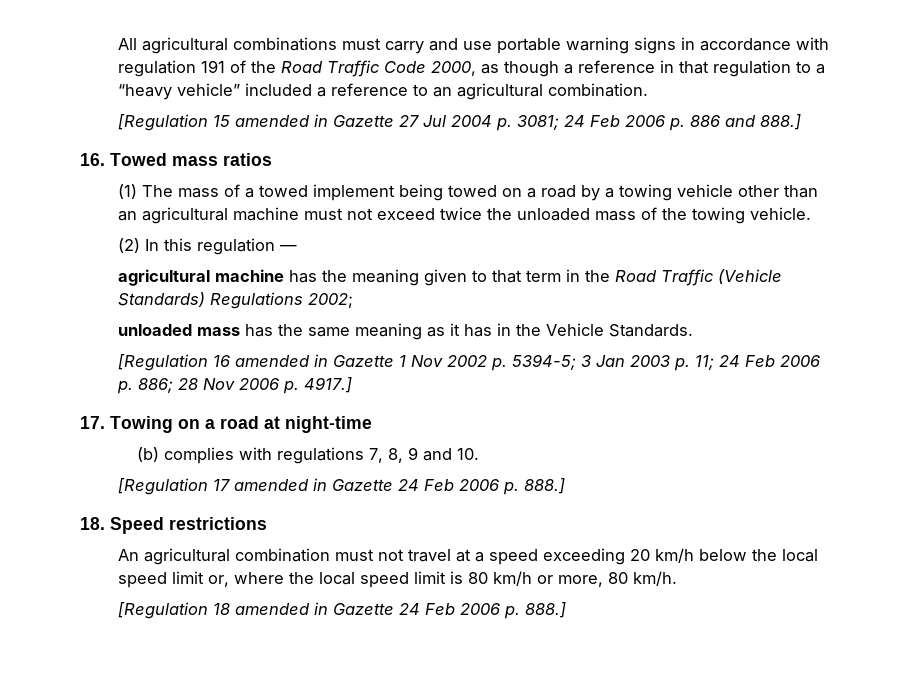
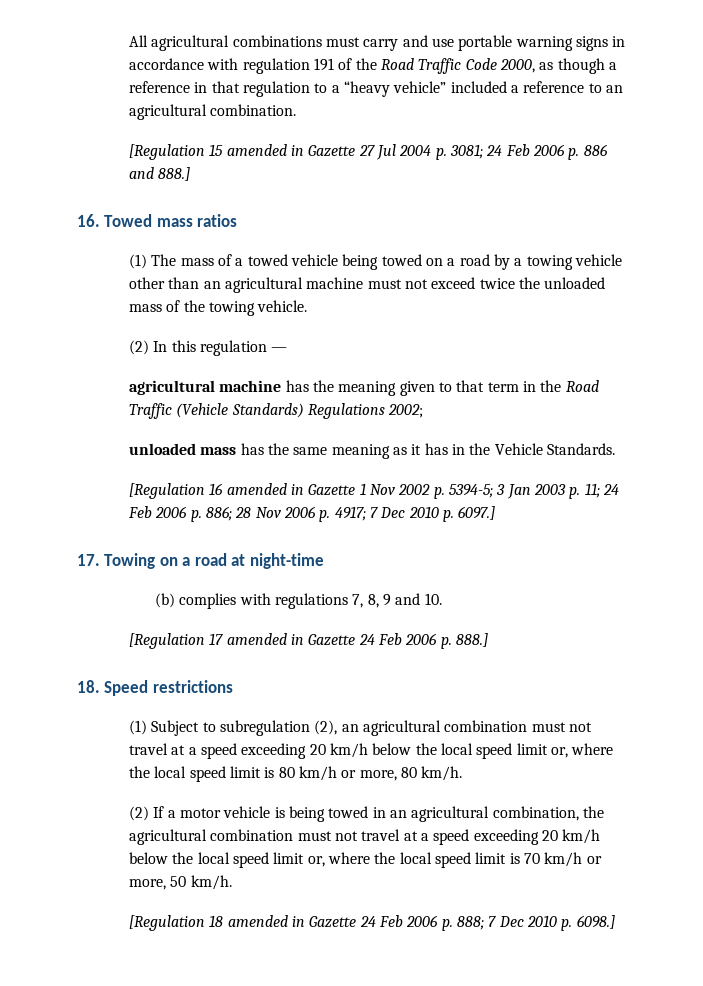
[312,184,395,201] implement -> [290,254,338,266] vehicle
[303,377,352,393] 4917.] -> [334,506,496,522] 4917; 7 Dec 2010 p. 6097.]
[117,549,139,561] An -> [129,720,359,736] (1) Subject to subregulation (2), an
(677, 578) none -> [129,806,604,822] [129,829,601,845] [129,852,602,868] [129,875,232,890] // (2) If a motor vehicle is being towed in an agricultural combination, the agricultural combination must not travel at a speed exceeding 20 km/h below the local speed limit or, where the local speed limit is 70 km/h or more, 50 km/h.
[524,602,566,618] 888.] -> [456,915,615,931] 888; 7 Dec 2010 p. 6098.]

